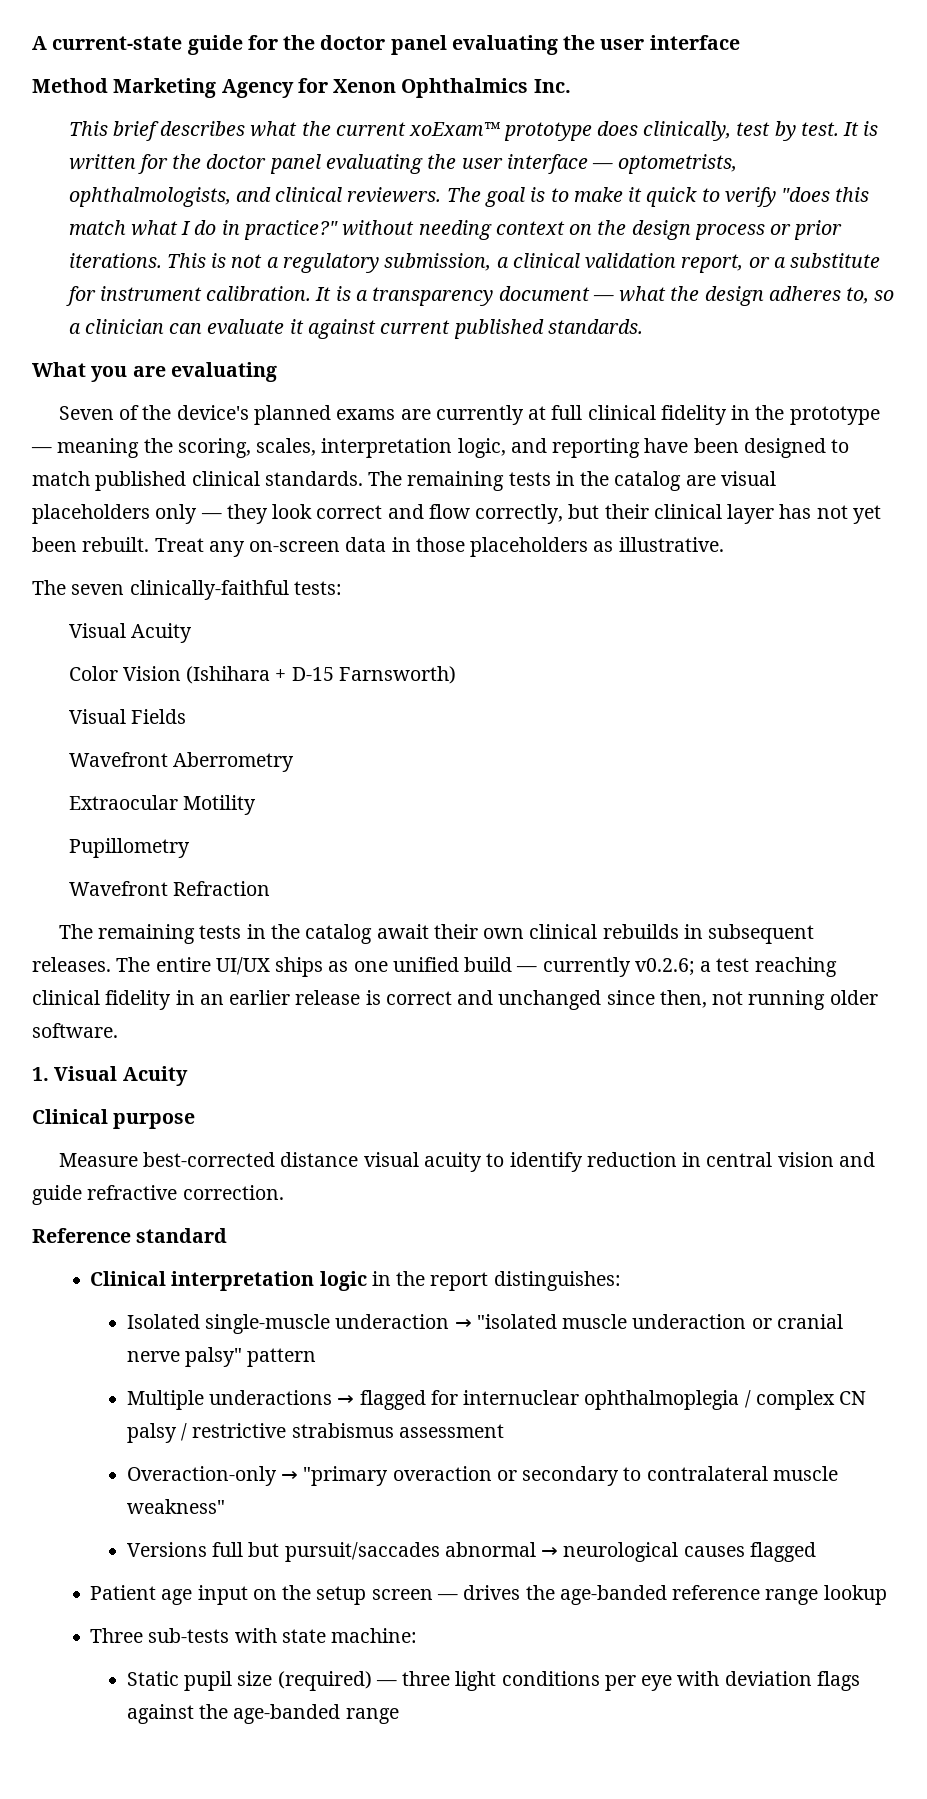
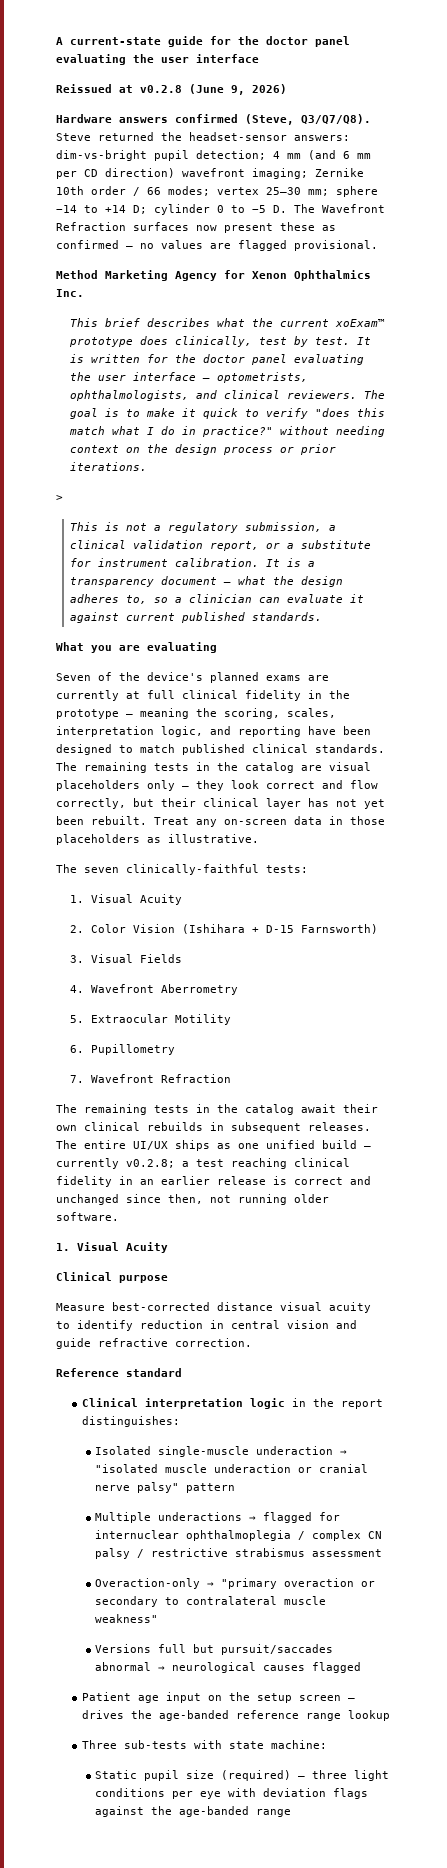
(740, 42) none -> [56,84,287,95] [56,114,371,125] [56,132,350,141] [56,150,371,161] [56,168,364,179] [56,186,378,197] [56,204,385,215] [56,222,336,233] [56,240,378,251] // Reissued at v0.2.8 (June 9, 2026) // Hardware answers confirmed (Steve, Q3/Q7/Q8). Steve returned the headset-sensor answers: dim-vs-bright pupil detection; 4 mm (and 6 mm per CD direction) wavefront imaging; Zernike 10th order / 66 modes; vertex 25–30 mm; sphere −14 to +14 D; cylinder 0 to −5 D. The Wavefront Refraction surfaces now present these as confirmed — no values are flagged provisional.
(162, 260) none -> [56,495,63,501] // > //
[68,623,192,643] Visual Acuity // -> [69,894,182,905] [69,925,84,933] 1. Visual Acuity // 2.
(456, 675) none -> [69,955,84,963] 3.
(186, 716) none -> [69,985,84,993] 4.
(294, 762) none -> [69,1015,84,1023] 5.
(256, 805) none -> [69,1045,84,1053] 6.
(190, 848) none -> [69,1075,84,1083] 7.
[634,958,695,976] v0.2.6; -> [126,1159,175,1168] v0.2.8;

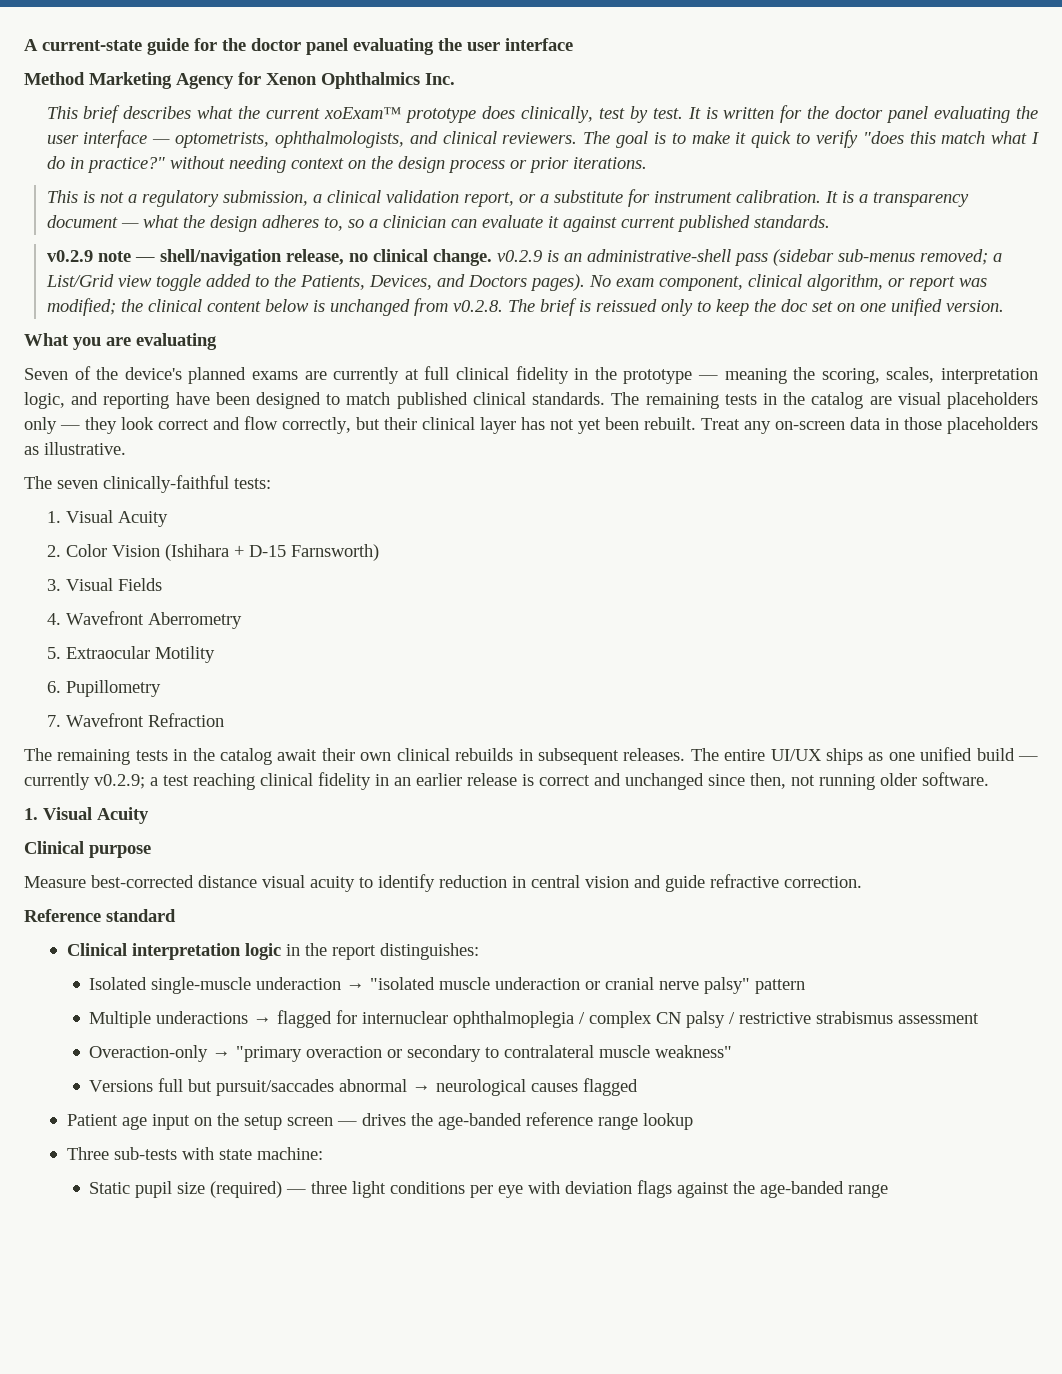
[56,84,287,95] [56,114,371,125] [56,132,350,141] [56,150,371,161] [56,168,364,179] [56,186,378,197] [56,204,385,215] [56,222,336,233] [56,240,378,251] // Reissued at v0.2.8 (June 9, 2026) // Hardware answers confirmed (Steve, Q3/Q7/Q8). Steve returned the headset-sensor answers: dim-vs-bright pupil detection; 4 mm (and 6 mm per CD direction) wavefront imaging; Zernike 10th order / 66 modes; vertex 25–30 mm; sphere −14 to +14 D; cylinder 0 to −5 D. The Wavefront Refraction surfaces now present these as confirmed — no values are flagged provisional. -> (573, 44) none
[56,495,63,501] // > -> (647, 163) none
(322, 616) none -> [46,249,1002,266] [45,274,987,291] [46,298,1004,316] // v0.2.9 note — shell/navigation release, no clinical change. v0.2.9 is an administrative-shell pass (sidebar sub-menus removed; a List/Grid view toggle added to the Patients, Devices, and Doctors pages). No exam component, clinical algorithm, or report was modified; the clinical content below is unchanged from v0.2.8. The brief is reissued only to keep the doc set on one unified version.
[126,1159,175,1168] v0.2.8; -> [94,774,145,789] v0.2.9;

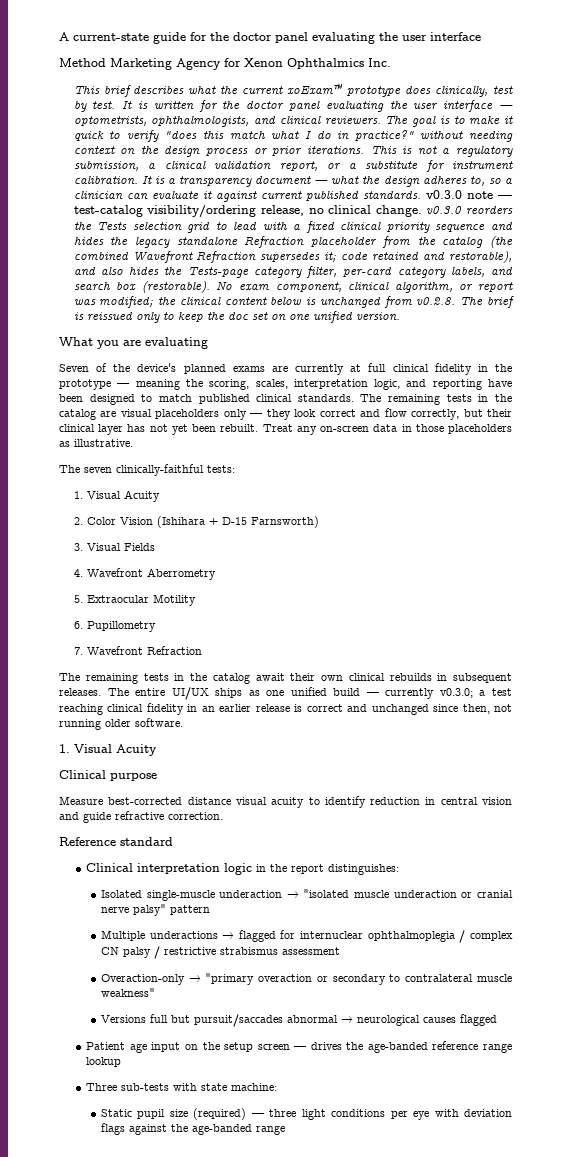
(647, 163) // -> (364, 150) none
[46,250,93,262] // v0.2.9 -> [425,190,462,199] v0.3.0
[159,249,282,266] shell/navigation -> [73,205,257,218] test-catalog visibility/ordering
[496,249,1002,266] [45,274,585,291] v0.2.9 is an administrative-shell pass (sidebar sub-menus removed; a List/Grid view toggle added to the Patients, Devices, and Doctors pages). -> [426,206,513,215] [73,221,513,233] [73,236,513,248] [73,251,512,263] [73,266,513,278] [73,281,210,293] v0.3.0 reorders the Tests selection grid to lead with a fixed clinical priority sequence and hides the legacy standalone Refraction placeholder from the catalog (the combined Wavefront Refraction supersedes it; code retained and restorable), and also hides the Tests-page category filter, per-card category labels, and search box (restorable).
[94,774,145,789] v0.2.9; -> [439,688,473,698] v0.3.0;

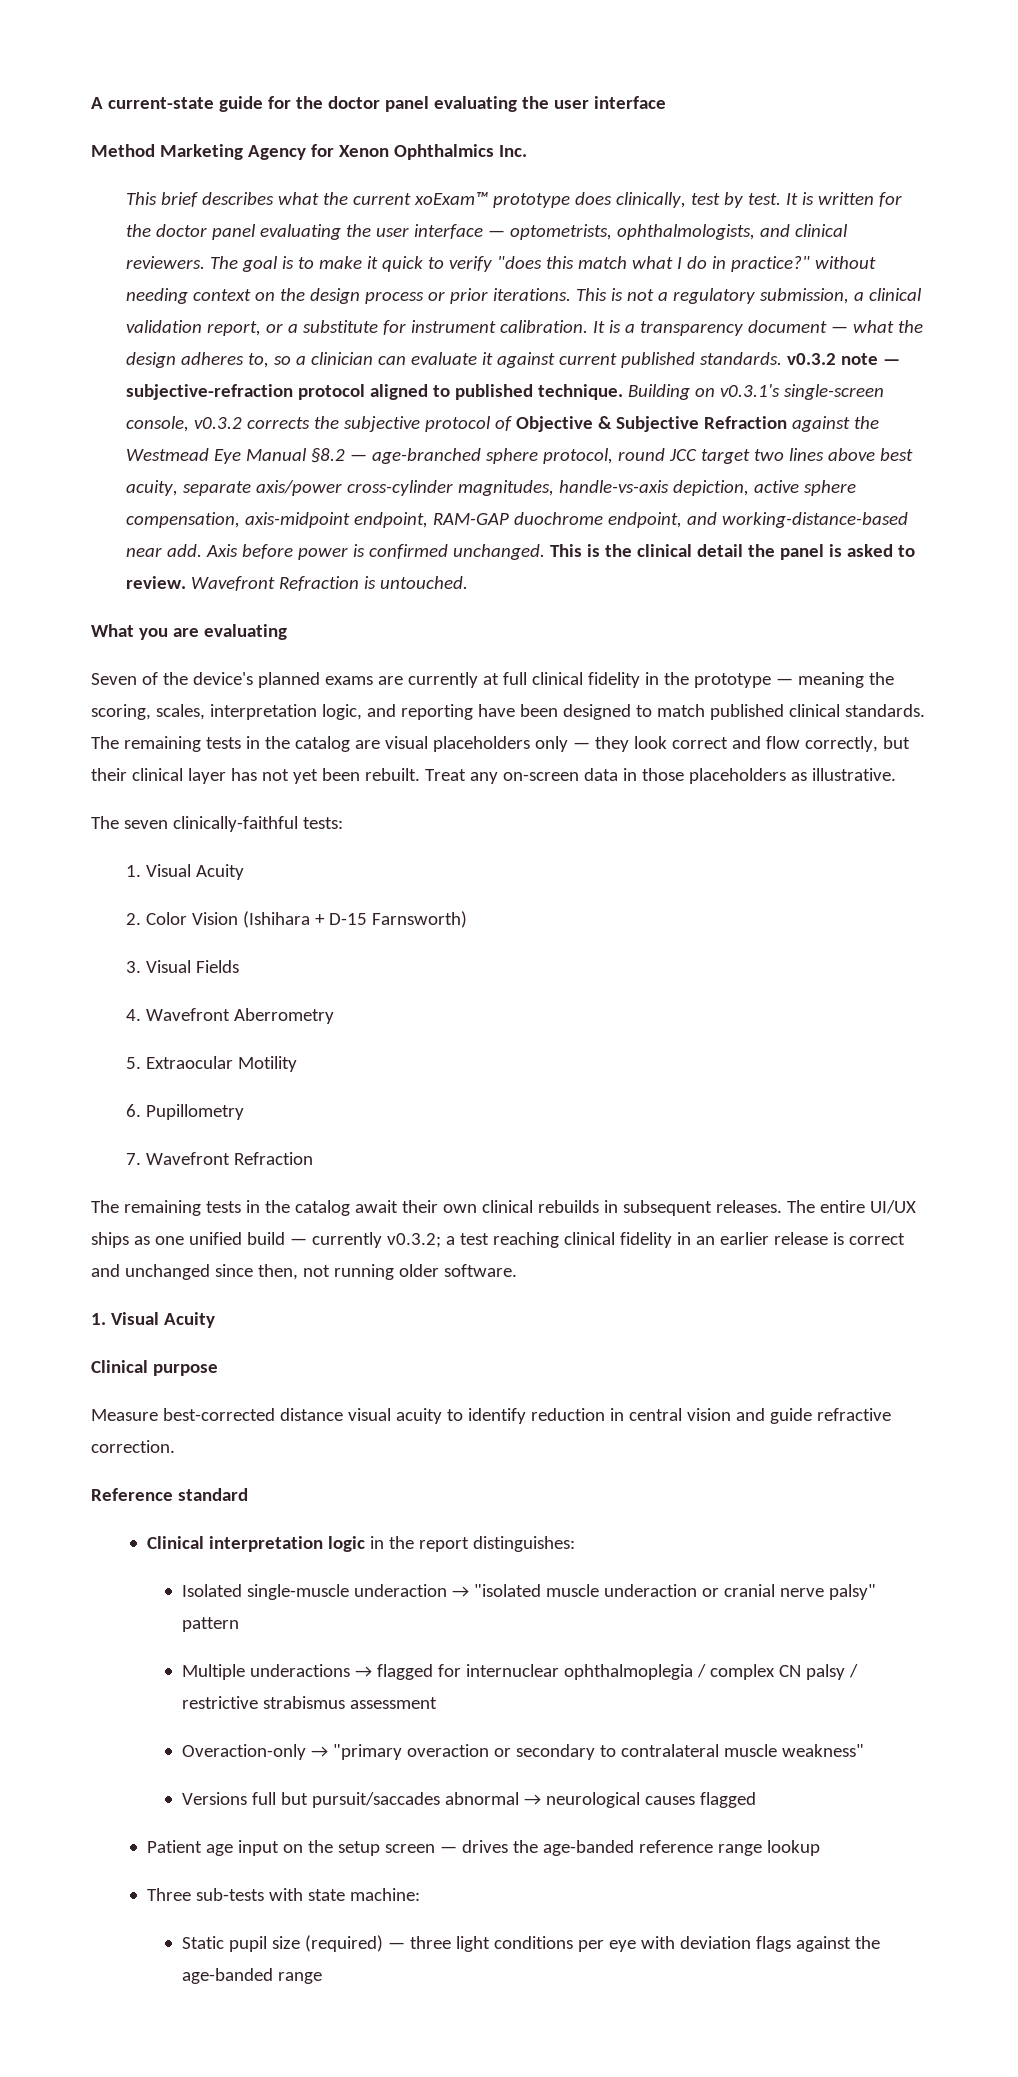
[425,190,462,199] v0.3.0 -> [787,353,837,365] v0.3.2
[73,205,513,218] [73,221,513,233] [73,236,513,248] [73,251,512,263] [73,266,513,278] [73,281,513,293] [73,296,514,308] [73,311,400,323] test-catalog visibility/ordering release, no clinical change. v0.3.0 reorders the Tests selection grid to lead with a fixed clinical priority sequence and hides the legacy standalone Refraction placeholder from the catalog (the combined Wavefront Refraction supersedes it; code retained and restorable), and also hides the Tests-page category filter, per-card category labels, and search box (restorable). No exam component, clinical algorithm, or report was modified; the clinical content below is unchanged from v0.2.8. The brief is reissued only to keep the doc set on one unified version. -> [126,384,885,400] [126,416,880,432] [126,448,914,464] [126,480,857,496] [126,512,909,528] [126,544,916,560] [126,576,469,591] subjective-refraction protocol aligned to published technique. Building on v0.3.1's single-screen console, v0.3.2 corrects the subjective protocol of Objective & Subjective Refraction against the Westmead Eye Manual §8.2 — age-branched sphere protocol, round JCC target two lines above best acuity, separate axis/power cross-cylinder magnitudes, handle-vs-axis depiction, active sphere compensation, axis-midpoint endpoint, RAM-GAP duochrome endpoint, and working-distance-based near add. Axis before power is confirmed unchanged. This is the clinical detail the panel is asked to review. Wavefront Refraction is untouched.
[439,688,473,698] v0.3.0; -> [386,1233,441,1248] v0.3.2;

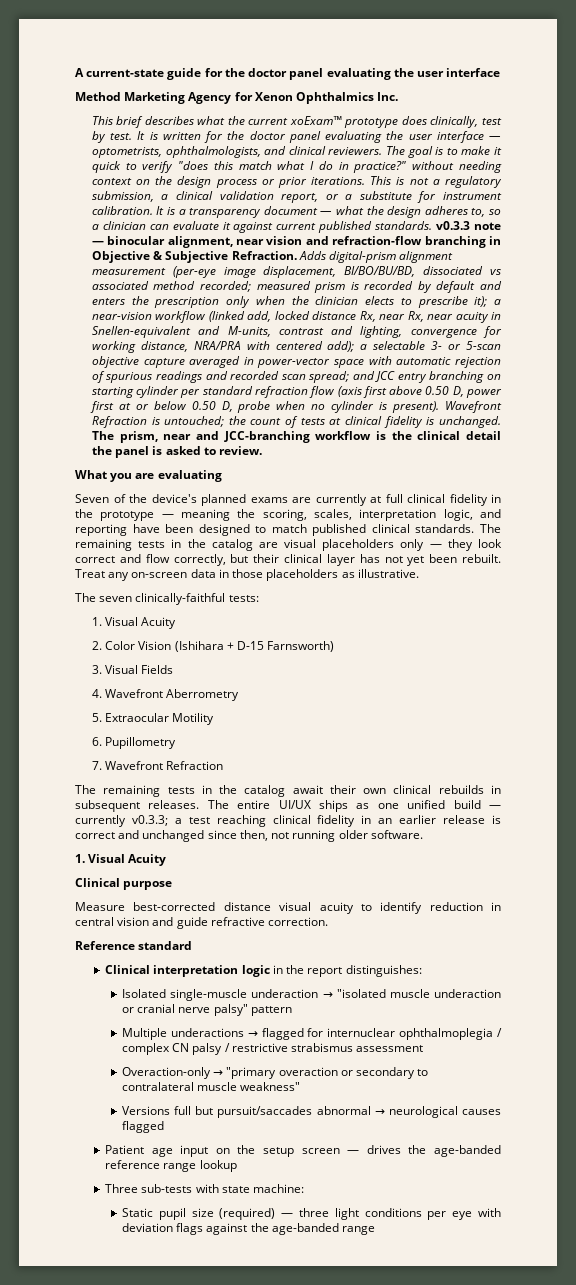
[787,353,837,365] v0.3.2 -> [436,221,471,230] v0.3.3
[126,384,885,400] [126,416,880,432] [126,448,914,464] [126,480,857,496] [126,512,909,528] [126,544,583,560] subjective-refraction protocol aligned to published technique. Building on v0.3.1's single-screen console, v0.3.2 corrects the subjective protocol of Objective & Subjective Refraction against the Westmead Eye Manual §8.2 — age-branched sphere protocol, round JCC target two lines above best acuity, separate axis/power cross-cylinder magnitudes, handle-vs-axis depiction, active sphere compensation, axis-midpoint endpoint, RAM-GAP duochrome endpoint, and working-distance-based near add. Axis before power is confirmed unchanged. This -> [107,236,501,248] [91,251,454,263] [91,266,501,278] [91,281,502,293] [91,296,501,308] [91,311,502,323] [91,326,503,338] [91,341,502,353] [91,356,502,368] [91,371,501,383] [91,386,502,398] [89,401,502,413] [91,416,502,428] [91,431,372,443] binocular alignment, near vision and refraction-flow branching in Objective & Subjective Refraction. Adds digital-prism alignment measurement (per-eye image displacement, BI/BO/BU/BD, dissociated vs associated method recorded; measured prism is recorded by default and enters the prescription only when the clinician elects to prescribe it); a near-vision workflow (linked add, locked distance Rx, near Rx, near acuity in Snellen-equivalent and M-units, contrast and lighting, convergence for working distance, NRA/PRA with centered add); a selectable 3- or 5-scan objective capture averaged in power-vector space with automatic rejection of spurious readings and recorded scan spread; and JCC entry branching on starting cylinder per standard refraction flow (axis first above 0.50 D, power first at or below 0.50 D, probe when no cylinder is present). Wavefront Refraction is untouched; the count of tests at clinical fidelity is unchanged. The prism, near and JCC-branching workflow
[191,576,469,591] Wavefront Refraction is untouched. -> (263, 450) none
[386,1233,441,1248] v0.3.2; -> [131,815,168,826] v0.3.3;

